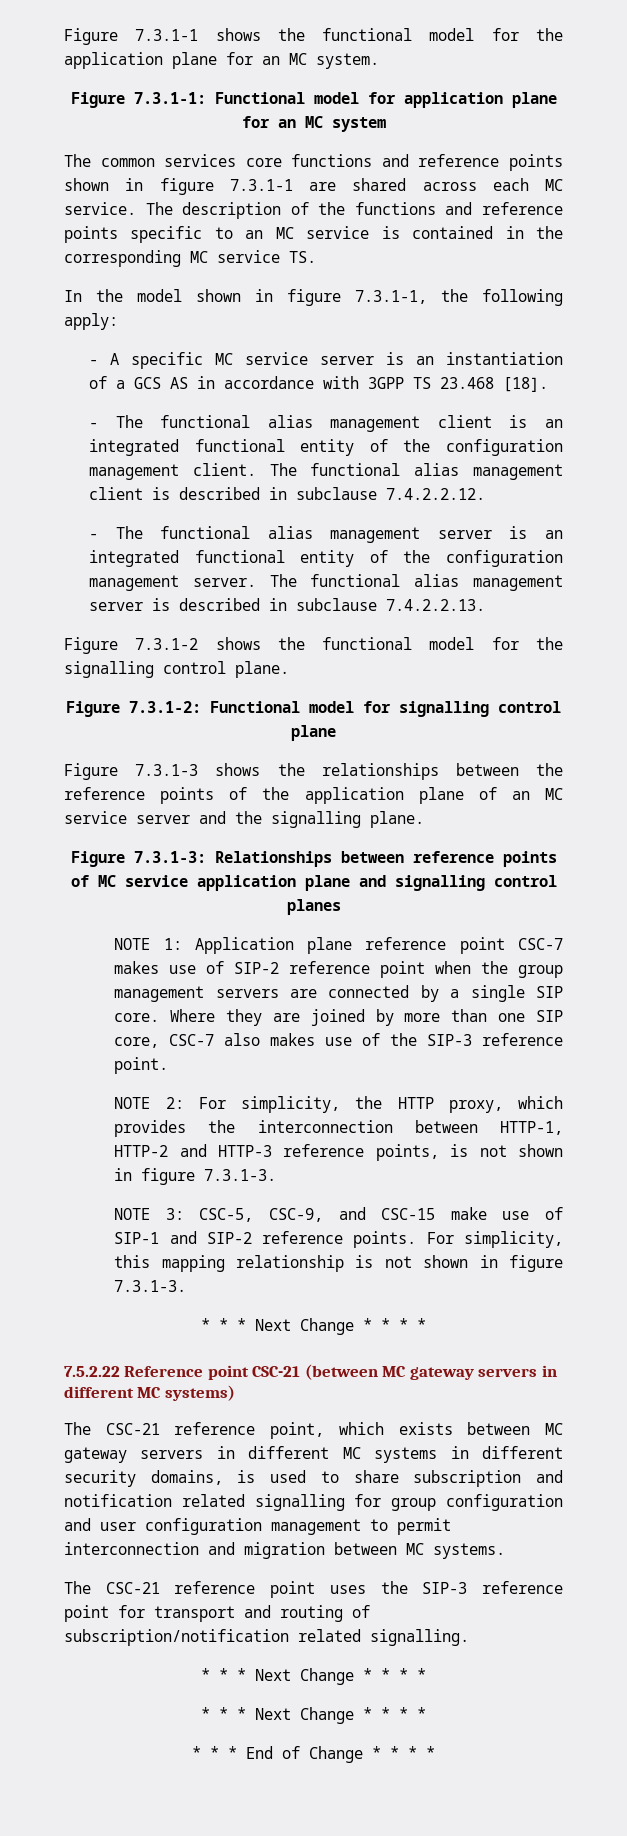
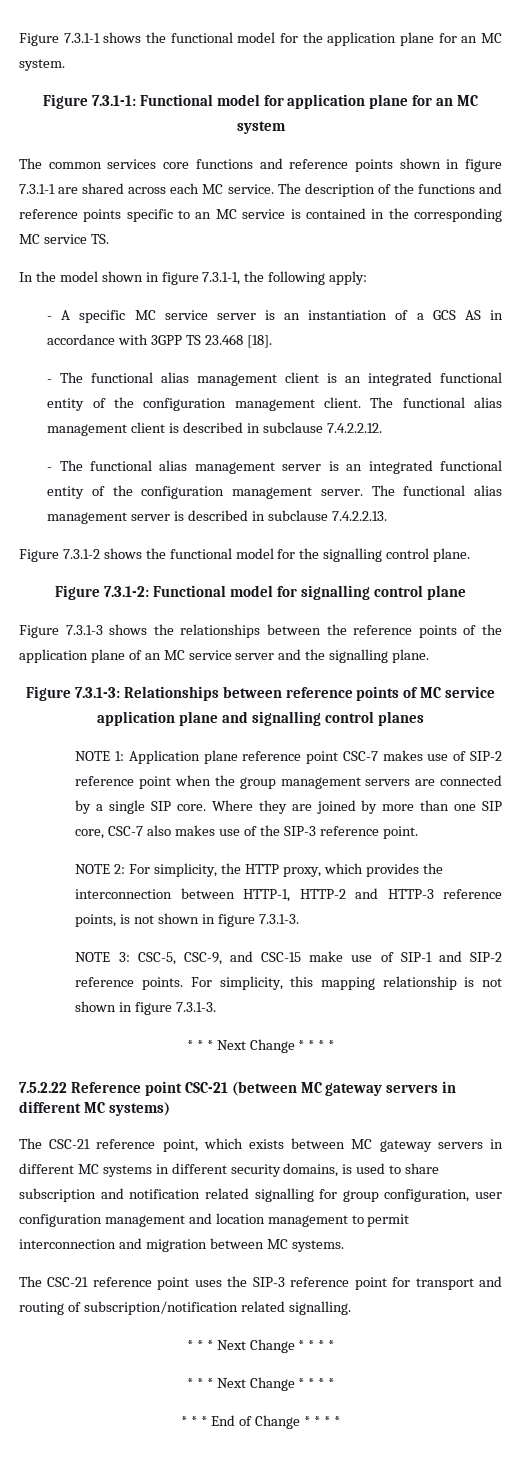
[446,1494,563,1511] [64,1518,91,1531] configuration and -> [384,1189,470,1202] configuration,
(361, 1527) none -> [188,1213,348,1227] and location management

